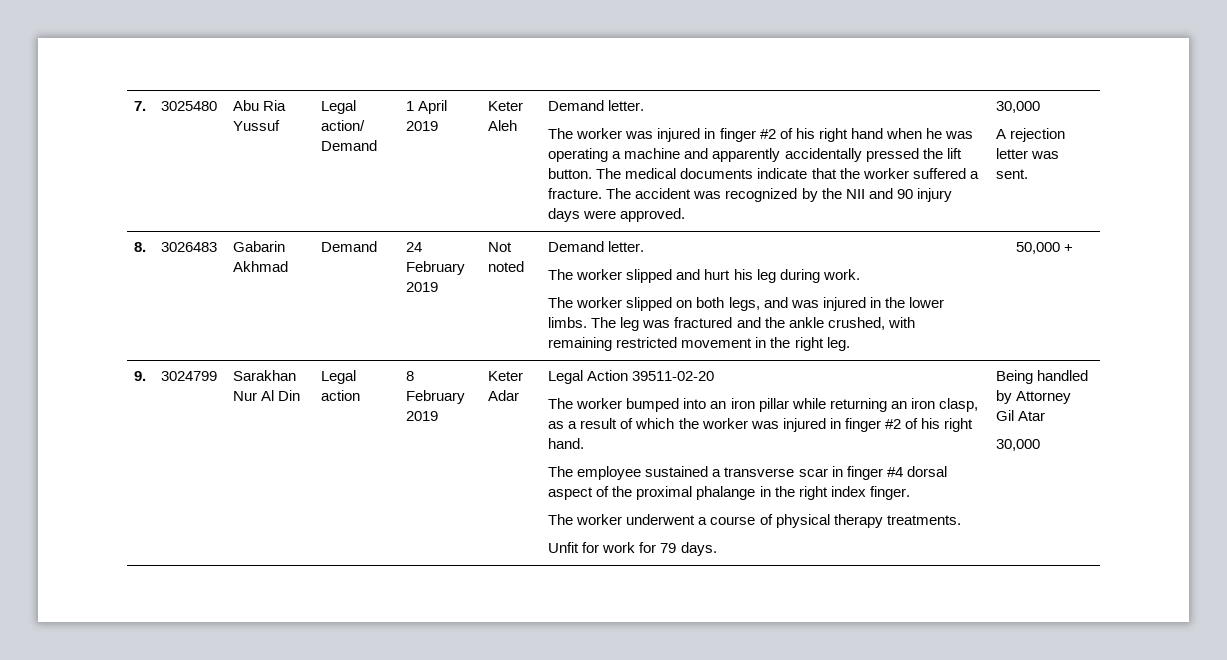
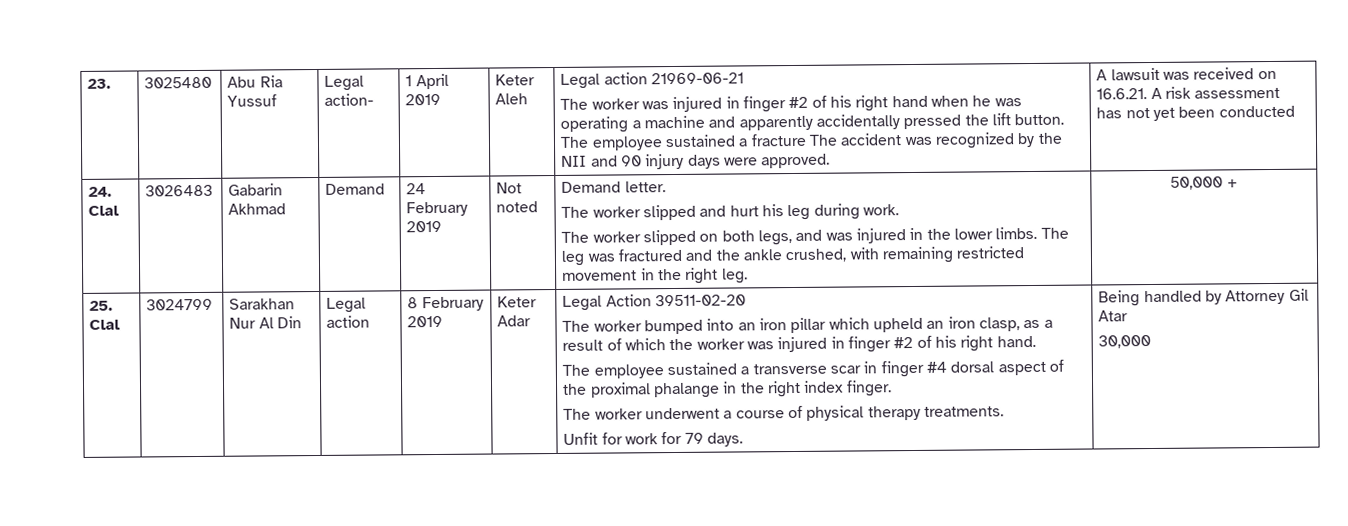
[134,101,147,111] 7. -> [87,78,112,89] 23.
[321,120,366,131] [321,140,378,151] action/ Demand -> [324,93,375,106] action-
[548,100,645,111] Demand letter. -> [560,72,745,89] Legal action 21969-06-21
[625,168,979,179] [548,188,603,199] medical documents indicate that the worker suffered a fracture. -> [591,133,807,151] employee sustained a fracture
[996,101,1041,113] [996,128,1066,142] [996,148,1060,159] [996,169,1029,179] [134,242,147,252] 30,000 // A rejection letter was sent. // 8. -> [1096,67,1277,81] [1096,86,1281,100] [1096,105,1295,121] [88,186,113,197] [88,205,120,216] A lawsuit was received on 16.6.21. A risk assessment has not yet been conducted // 24. Clal
[134,371,147,381] 9. -> [89,300,114,311] [89,319,121,330] 25. Clal
[791,398,887,412] while returning -> [828,317,924,333] which upheld

